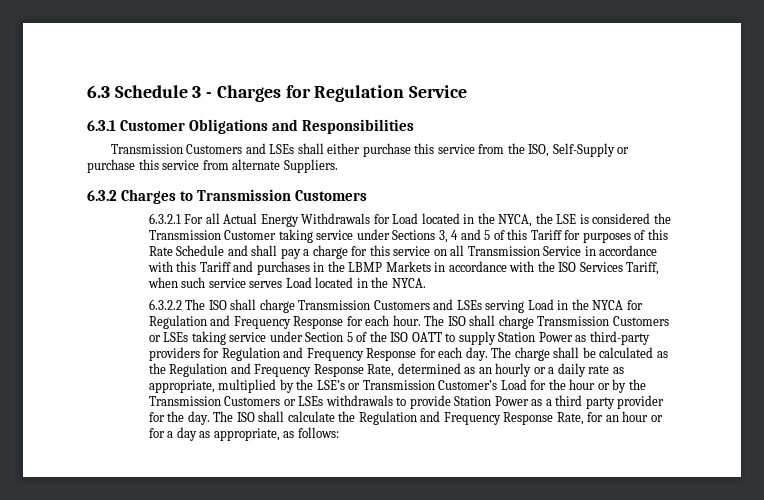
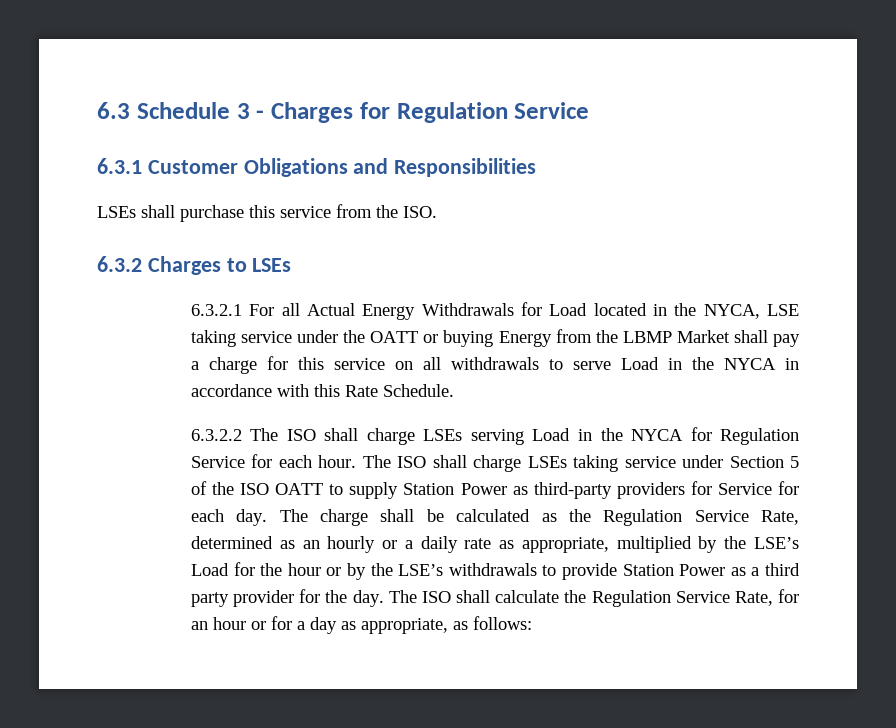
[110,143,266,154] Transmission Customers and -> (537, 167) none
[327,143,361,154] either -> (175, 211) none
[528,143,630,157] [87,159,338,173] ISO, Self-Supply or purchase this service from alternate Suppliers. -> [403,206,437,218] ISO.
[197,189,368,201] Transmission Customers -> [252,258,292,272] LSEs
[535,213,671,224] [148,229,668,243] [148,245,248,256] the LSE is considered the Transmission Customer taking service under Sections 3, 4 and 5 of this Tariff for purposes of this Rate Schedule and -> [767,304,799,316] [190,329,730,347] LSE taking service under the OATT or buying Energy from the LBMP Market
[467,245,658,256] [147,261,660,275] [147,277,426,288] Transmission Service in accordance with this Tariff and purchases in the LBMP Markets in accordance with the ISO Services Tariff, when such service serves Load located in the NYCA. -> [450,357,799,370] [190,384,454,397] withdrawals to serve Load in the NYCA in accordance with this Rate Schedule.
[298,299,454,310] Transmission Customers and -> (415, 436) none
[210,315,344,329] and Frequency Response -> [190,456,245,468] Service
[537,316,669,326] [148,335,161,342] Transmission Customers or -> (522, 463) none
[221,347,417,361] Regulation and Frequency Response -> [717,483,772,495] Service
[230,363,364,377] and Frequency Response -> [694,510,749,522] Service
[348,380,498,390] or Transmission Customer’s -> (799, 543) none
[148,396,324,406] Transmission Customers or LSEs -> [398,564,444,576] LSE’s
[420,411,554,425] and Frequency Response -> [675,591,730,603] Service

